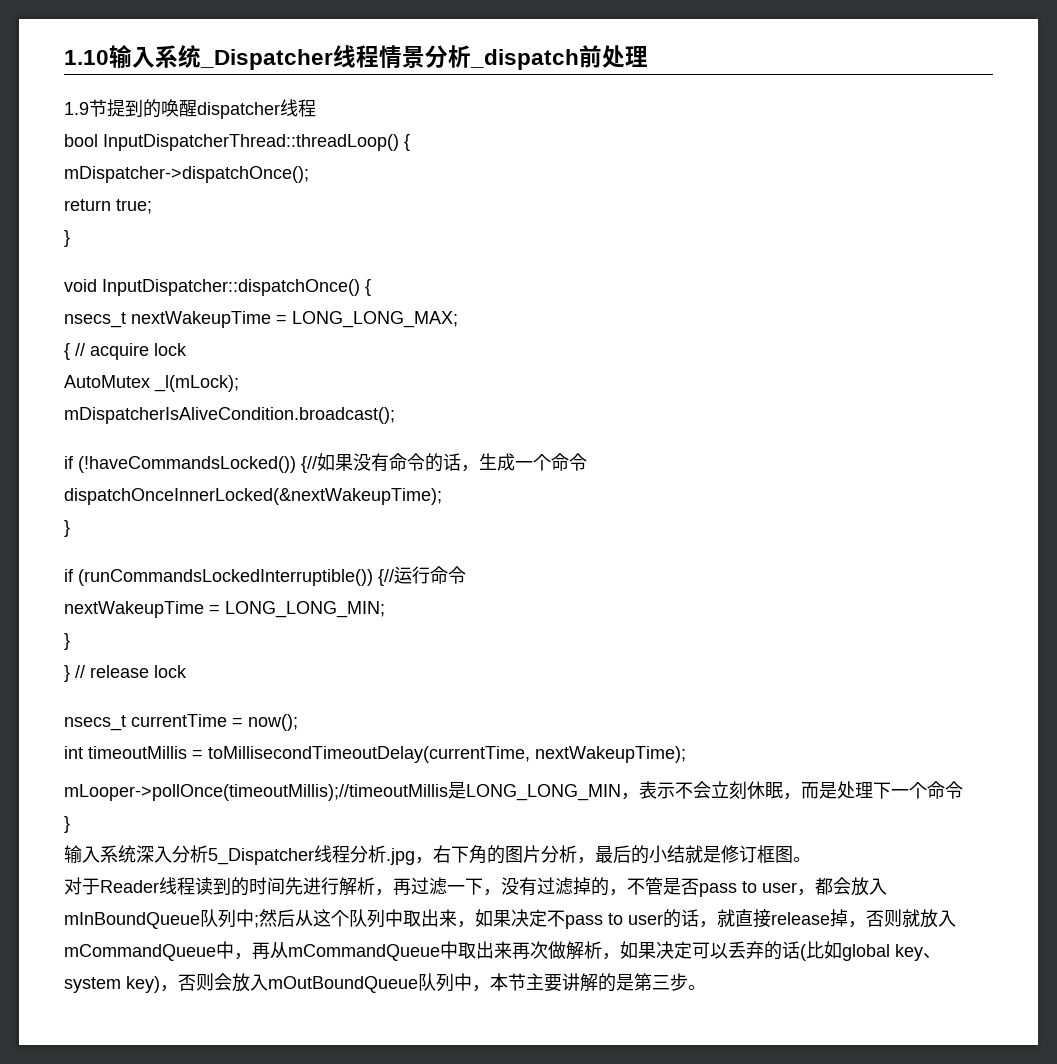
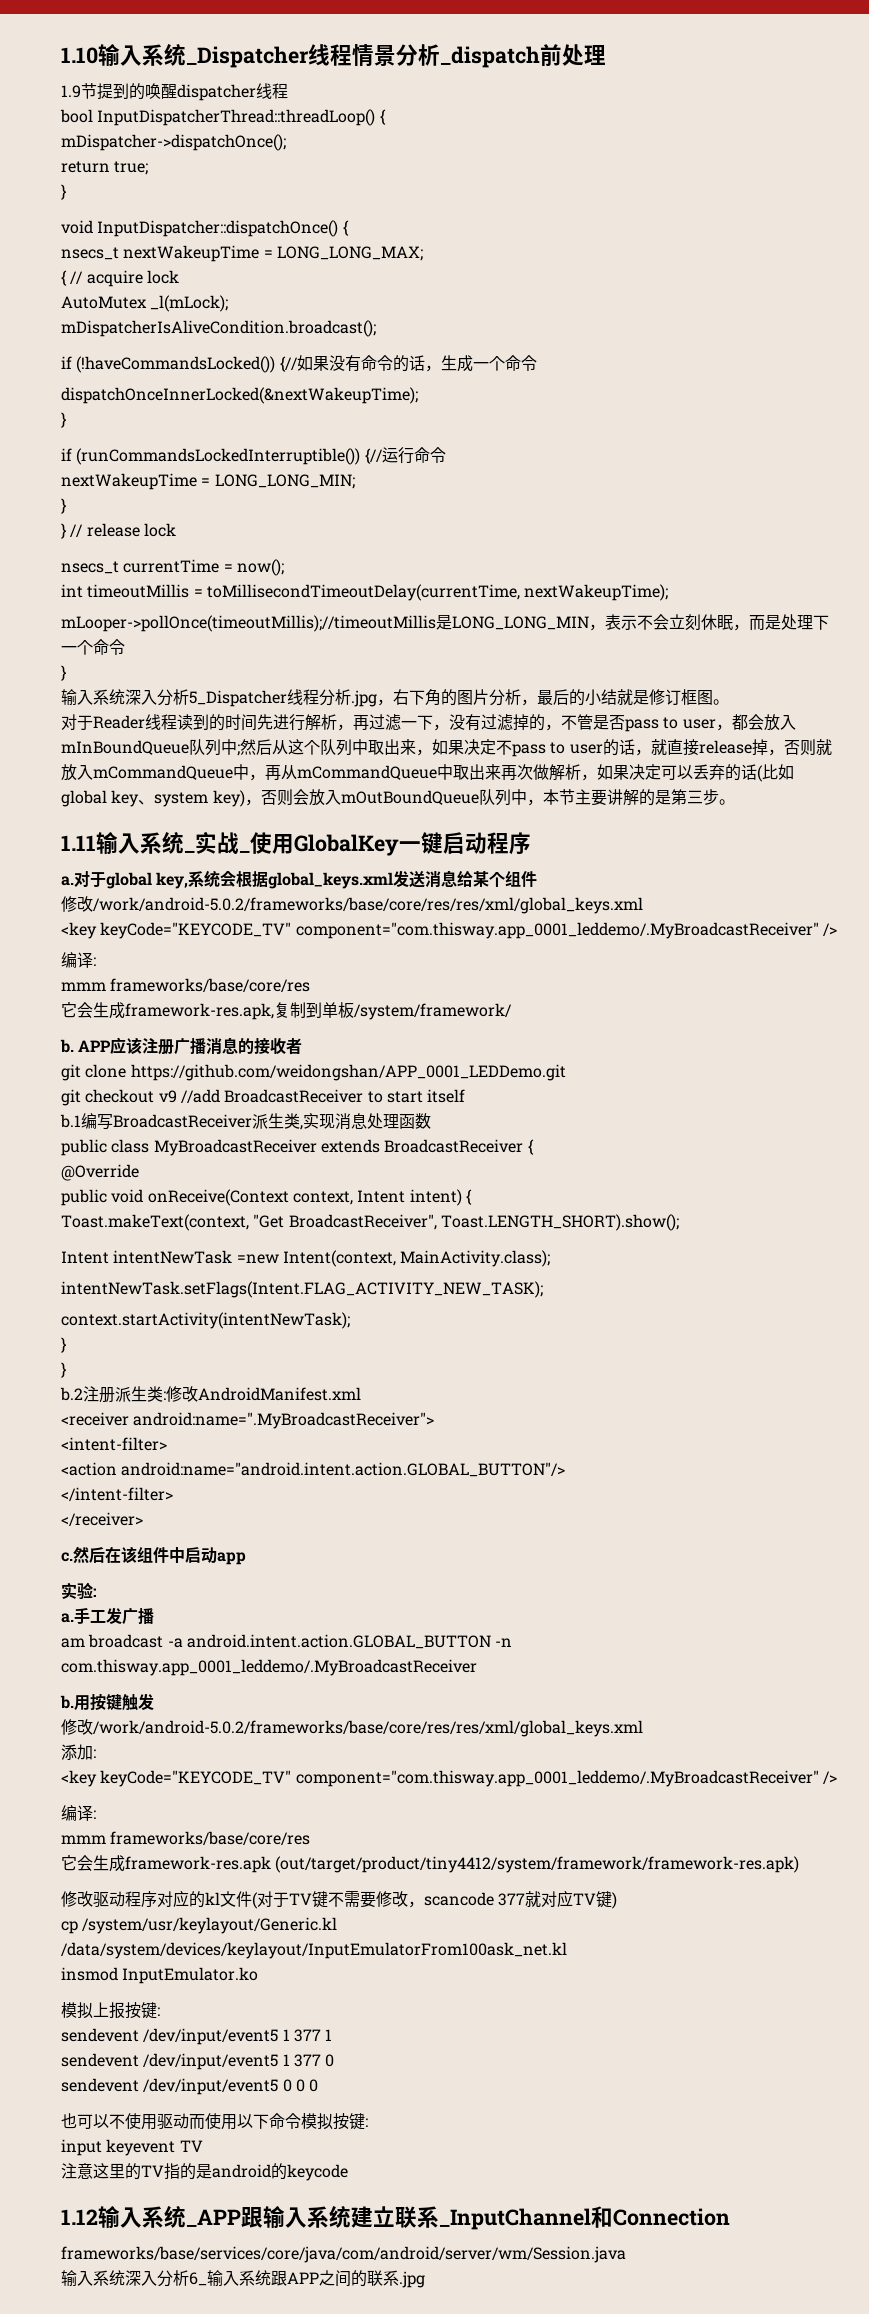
(706, 987) none -> [61,831,531,856] [61,870,538,889] [61,896,643,914] [61,922,837,939] [61,952,96,968] [61,978,311,992] [61,1002,512,1020] [60,1037,303,1055] [61,1064,566,1081] [61,1089,466,1106] [60,1113,431,1130] [61,1139,534,1156] [61,1164,139,1181] [61,1189,472,1206] [61,1214,679,1231] [61,1250,551,1267] [61,1281,543,1298] [61,1312,350,1329] [61,1337,66,1353] [61,1362,66,1378] [60,1386,361,1403] [61,1412,435,1429] [61,1437,167,1451] [61,1462,566,1477] [61,1487,173,1501] [61,1512,143,1526] [61,1546,246,1565] [61,1582,97,1600] [61,1607,154,1625] [61,1634,513,1649] [61,1659,477,1676] [60,1693,154,1711] [61,1719,643,1737] [61,1744,96,1760] [61,1770,837,1787] [61,1805,96,1821] [61,1831,311,1845] [61,1855,800,1873] [61,1890,618,1909] [61,1917,338,1934] [61,1942,567,1959] [61,1967,259,1984] [61,2002,160,2019] [61,2028,333,2045] [61,2053,335,2070] [61,2078,319,2095] [61,2113,368,2130] [61,2139,203,2156] [61,2163,348,2181] [61,2205,730,2230] [61,2246,626,2263] [61,2270,425,2288] // 1.11输入系统_实战_使用GlobalKey一键启动程序 // a.对于global key,系统会根据global_keys.xml发送消息给某个组件 // 修改/work/android-5.0.2/frameworks/base/core/res/res/xml/global_keys.xml // <key keyCode="KEYCODE_TV" component="com.thisway.app_0001_leddemo/.MyBroadcastReceiver" /> // 编译: // mmm frameworks/base/core/res // 它会生成framework-res.apk,复制到单板/system/framework/ // b. APP应该注册广播消息的接收者 // git clone https://github.com/weidongshan/APP_0001_LEDDemo.git // git checkout v9 //add BroadcastReceiver to start itself // b.1编写BroadcastReceiver派生类,实现消息处理函数 // public class MyBroadcastReceiver extends BroadcastReceiver { // @Override // public void onReceive(Context context, Intent intent) { // Toast.makeText(context, "Get BroadcastReceiver", Toast.LENGTH_SHORT).show(); // Intent intentNewTask =new Intent(context, MainActivity.class); // intentNewTask.setFlags(Intent.FLAG_ACTIVITY_NEW_TASK); // context.startActivity(intentNewTask); // } // } // b.2注册派生类:修改AndroidManifest.xml // <receiver android:name=".MyBroadcastReceiver"> // <intent-filter> // <action android:name="android.intent.action.GLOBAL_BUTTON"/> // </intent-filter> // </receiver> // c.然后在该组件中启动app // 实验: // a.手工发广播 // am broadcast -a android.intent.action.GLOBAL_BUTTON -n com.thisway.app_0001_leddemo/.MyBroadcastReceiver // b.用按键触发 // 修改/work/android-5.0.2/frameworks/base/core/res/res/xml/global_keys.xml // 添加: // <key keyCode="KEYCODE_TV" component="com.thisway.app_0001_leddemo/.MyBroadcastReceiver" /> // 编译: // mmm frameworks/base/core/res // 它会生成framework-res.apk (out/target/product/tiny4412/system/framework/framework-res.apk) // 修改驱动程序对应的kl文件(对于TV键不需要修改，scancode 377就对应TV键) // cp /system/usr/keylayout/Generic.kl /data/system/devices/keylayout/InputEmulatorFrom100ask_net.kl // insmod InputEmulator.ko // 模拟上报按键: // sendevent /dev/input/event5 1 377 1 // sendevent /dev/input/event5 1 377 0 // sendevent /dev/input/event5 0 0 0 // 也可以不使用驱动而使用以下命令模拟按键: // input keyevent TV // 注意这里的TV指的是android的keycode // 1.12输入系统_APP跟输入系统建立联系_InputChannel和Connection // frameworks/base/services/core/java/com/android/server/wm/Session.java // 输入系统深入分析6_输入系统跟APP之间的联系.jpg

